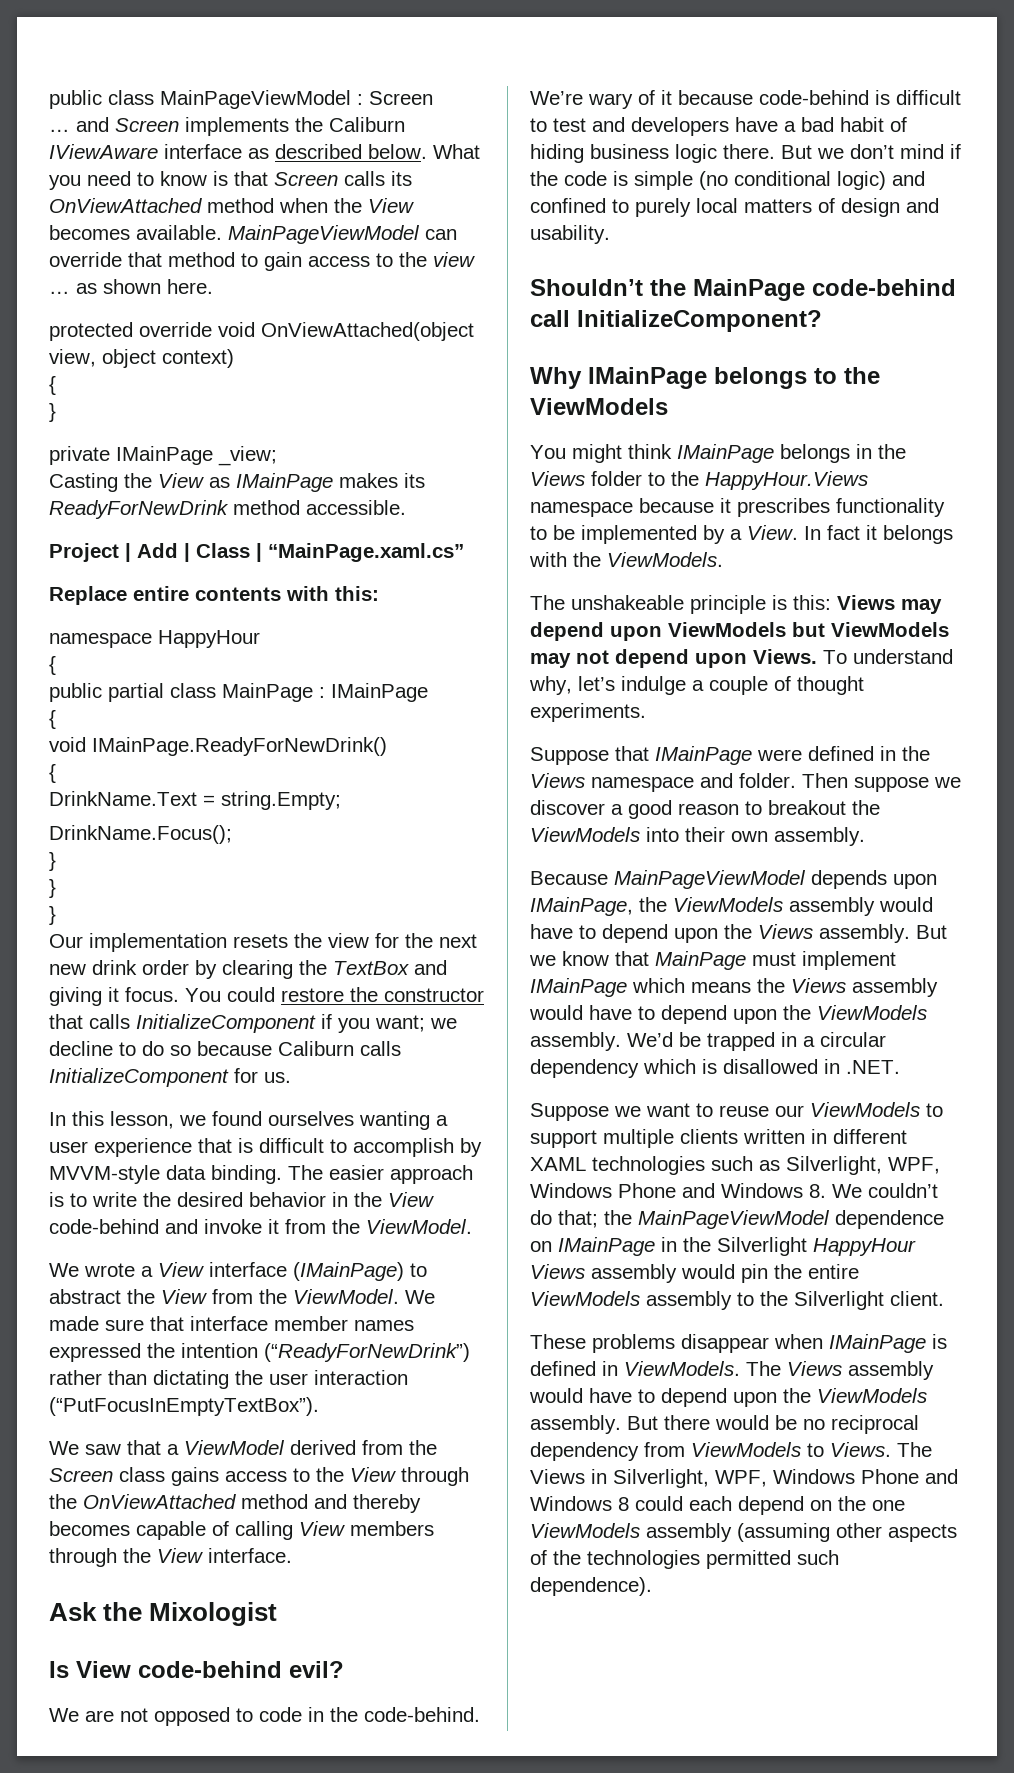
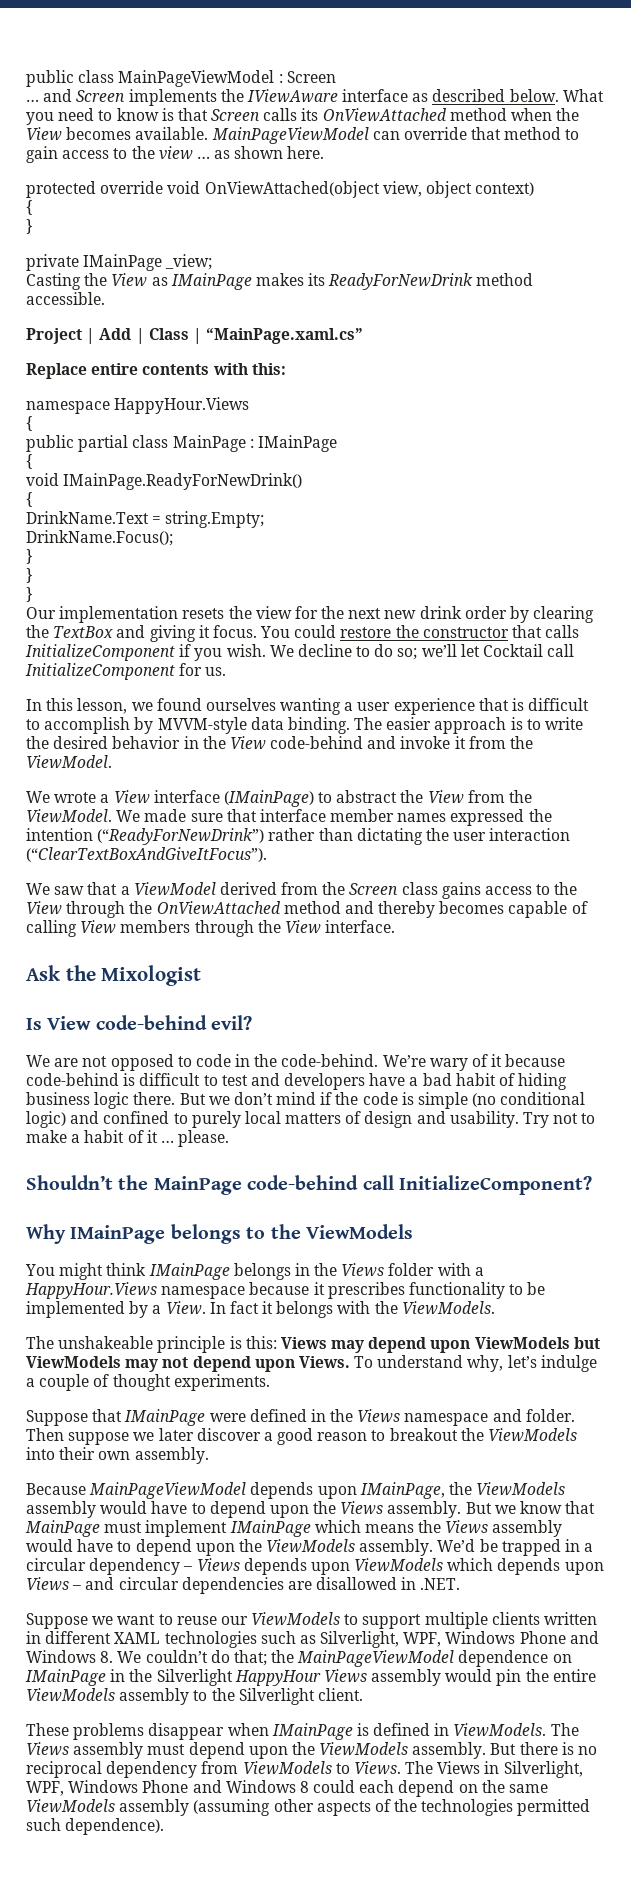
[329,117,405,132] Caliburn -> (244, 95) none
[158,630,260,648] HappyHour -> [114,397,250,414] HappyHour.Views
[375,1015,457,1032] want; we -> [226,644,294,657] wish. We
[170,1041,401,1056] so because Caliburn calls -> [397,644,575,660] so; we’ll let Cocktail call
[49,1397,319,1416] (“PutFocusInEmptyTextBox”). -> [26,847,267,862] (“ClearTextBoxAndGiveItFocus”).
(610, 234) none -> [523,1112,596,1128] [26,1130,230,1147] Try not to make a habit of it … please.
[648,471,699,486] to the -> [437,1263,484,1276] with a
(961, 782) none -> [158,1428,194,1441] later
[643,1059,717,1074] which is -> [183,1558,604,1575] [26,1577,312,1594] – Views depends upon ViewModels which depends upon Views – and circular dependencies are
[529,1388,655,1403] would have to -> [147,1744,186,1755] must
[715,1415,797,1430] would be -> [561,1742,574,1755] is
[872,1500,905,1511] one -> [509,1784,549,1793] same

